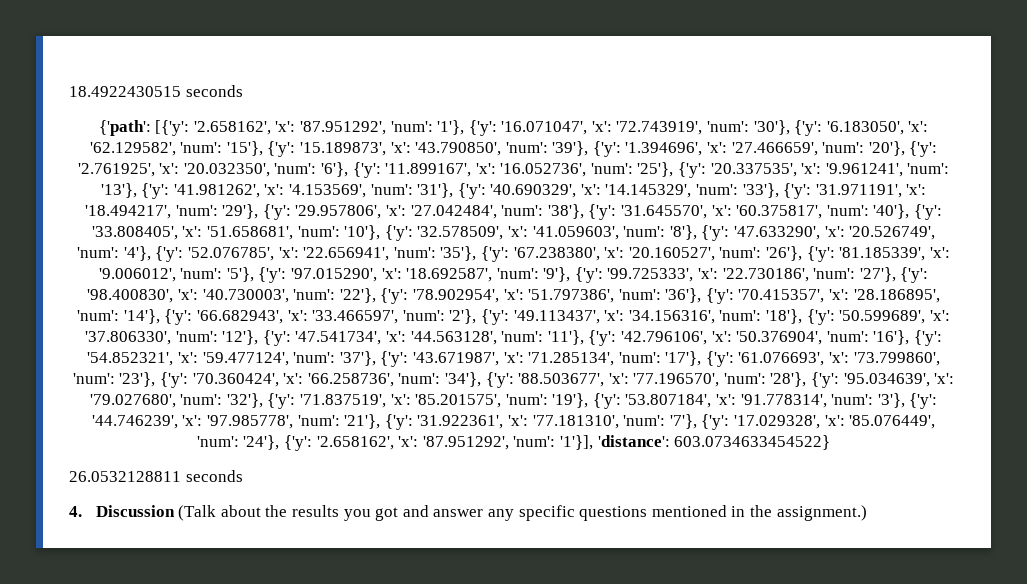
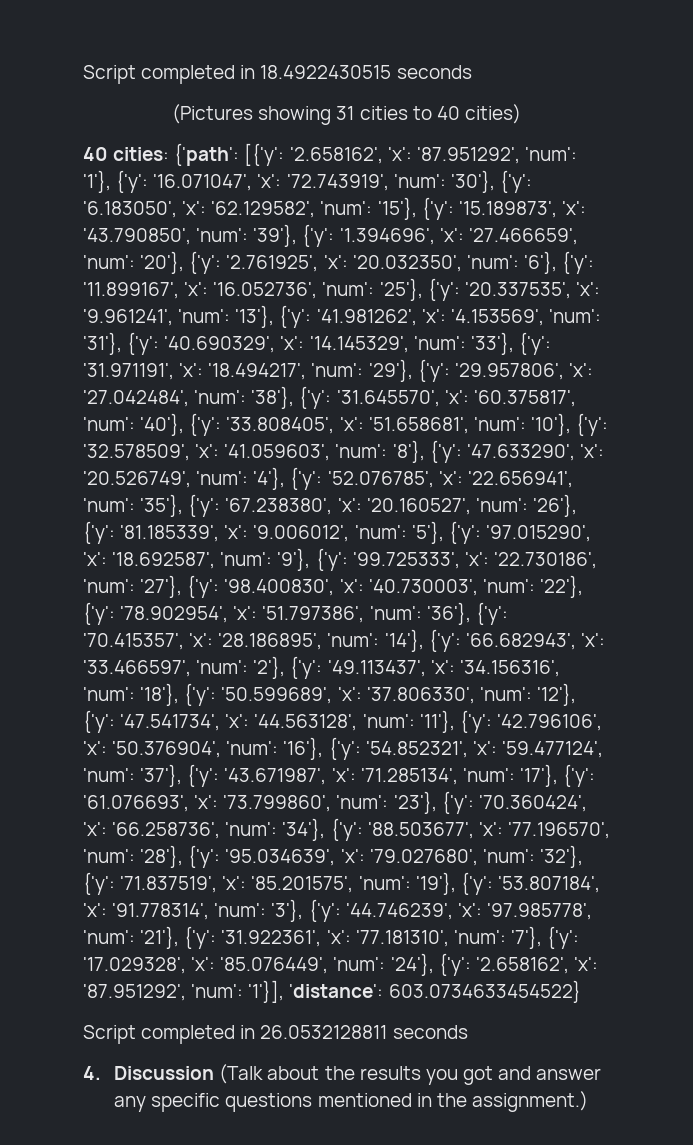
(69, 91) none -> [83,65,256,84] Script completed in
(243, 91) none -> [172,104,521,125] [83,147,170,161] (Pictures showing 31 cities to 40 cities) // 40 cities:
(831, 442) none -> [83,1025,256,1044] Script completed in

